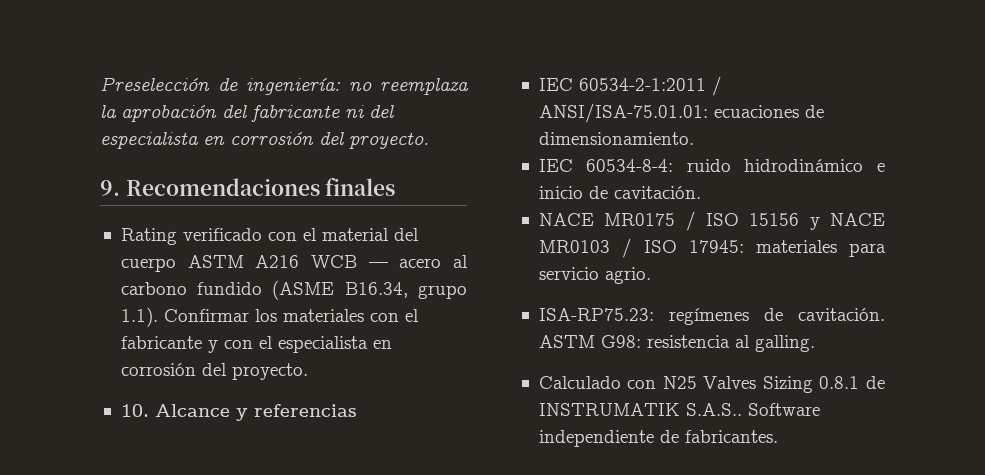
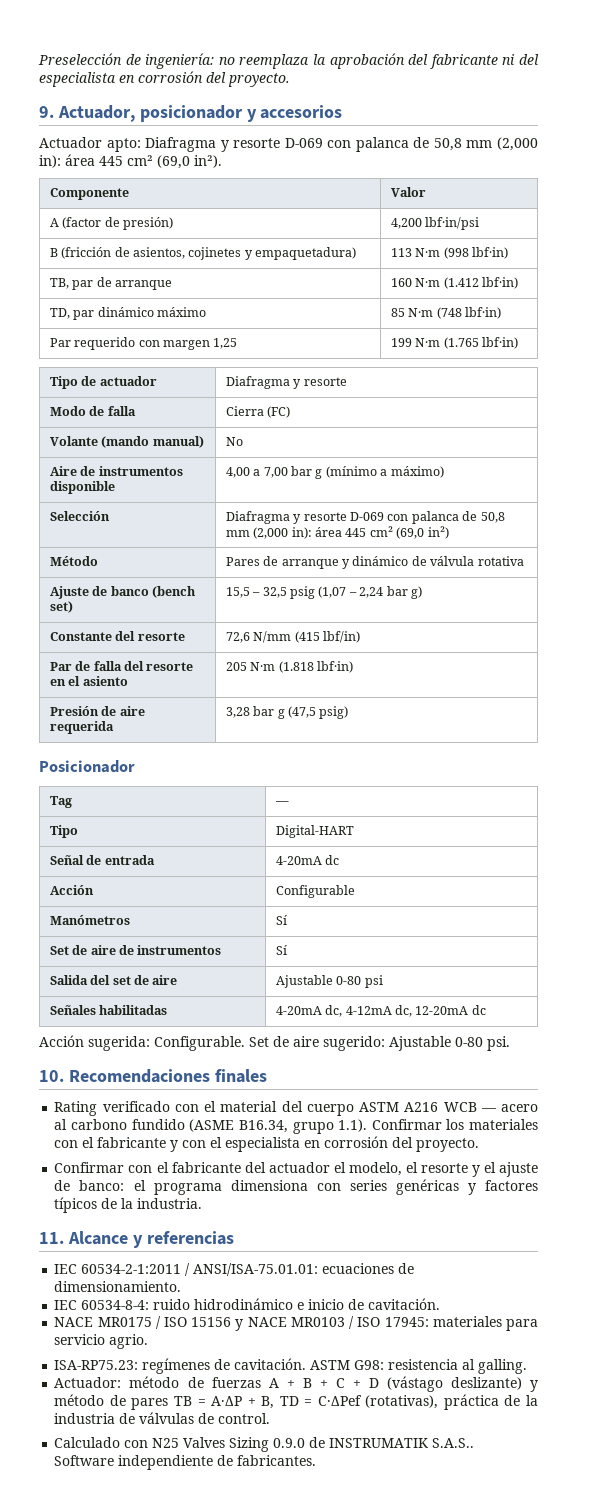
(120, 188) none -> [57,105,343,122] [39,137,538,152] [39,154,222,169] [49,188,129,200] [390,187,426,197] [49,217,174,230] [390,217,480,230] [49,247,357,260] [390,247,509,259] [49,277,173,290] [390,277,519,289] [49,307,207,320] [390,307,502,319] [49,337,238,350] [390,337,519,349] [49,376,157,389] [225,376,347,389] [49,406,136,416] [225,406,291,418] [49,436,204,448] [225,437,243,446] [49,466,183,476] [49,481,115,494] [225,466,444,479] [49,511,110,521] [225,511,505,524] [225,526,449,539] [49,556,98,566] [225,556,524,569] [49,586,197,599] [49,601,73,613] [225,586,422,599] [49,631,185,641] [225,631,361,643] [49,661,194,671] [49,676,128,686] [225,661,354,673] [49,706,145,716] [49,721,114,734] [225,706,349,719] [39,760,135,773] [49,796,72,808] [274,801,289,805] [49,825,78,838] [275,825,354,838] [49,855,155,865] [275,855,340,865] [49,885,94,895] [275,885,355,898] [49,915,130,925] [275,915,287,925] [49,945,222,955] [275,945,287,955] [49,975,178,985] [275,975,383,988] [49,1005,168,1015] [275,1005,486,1017] [39,1035,510,1051] [39,1070,64,1082] Actuador, posicionador y accesorios // Actuador apto: Diafragma y resorte D-069 con palanca de 50,8 mm (2,000 in): área 445 cm² (69,0 in²). // Componente | Valor // A (factor de presión) | 4,200 lbf·in/psi // B (fricción de asientos, cojinetes y empaquetadura) | 113 N·m (998 lbf·in) // TB, par de arranque | 160 N·m (1.412 lbf·in) // TD, par dinámico máximo | 85 N·m (748 lbf·in) // Par requerido con margen 1,25 | 199 N·m (1.765 lbf·in) // Tipo de actuador | Diafragma y resorte // Modo de falla | Cierra (FC) // Volante (mando manual) | No // Aire de instrumentos disponible | 4,00 a 7,00 bar g (mínimo a máximo) // Selección | Diafragma y resorte D-069 con palanca de 50,8 mm (2,000 in): área 445 cm² (69,0 in²) // Método | Pares de arranque y dinámico de válvula rotativa // Ajuste de banco (bench set) | 15,5 – 32,5 psig (1,07 – 2,24 bar g) // Constante del resorte | 72,6 N/mm (415 lbf/in) // Par de falla del resorte en el asiento | 205 N·m (1.818 lbf·in) // Presión de aire requerida | 3,28 bar g (47,5 psig) // Posicionador // Tag | — // Tipo | Digital-HART // Señal de entrada | 4-20mA dc // Acción | Configurable // Manómetros | Sí // Set de aire de instrumentos | Sí // Salida del set de aire | Ajustable 0-80 psi // Señales habilitadas | 4-20mA dc, 4-12mA dc, 12-20mA dc // Acción sugerida: Configurable. Set de aire sugerido: Ajustable 0-80 psi. // 10.
[120,404,149,417] 10. -> [54,1162,539,1177] [54,1179,538,1195] [54,1197,203,1213] [39,1232,64,1244] Confirmar con el fabricante del actuador el modelo, el resorte y el ajuste de banco: el programa dimensiona con series genéricas y factores típicos de la industria. // 11.
(815, 343) none -> [54,1376,539,1392] [54,1394,538,1410] [54,1412,271,1424] // Actuador: método de fuerzas A + B + C + D (vástago deslizante) y método de pares TB = A·ΔP + B, TD = C·ΔPef (rotativas), práctica de la industria de válvulas de control.
[819,376,860,389] 0.8.1 -> [273,1438,306,1448] 0.9.0

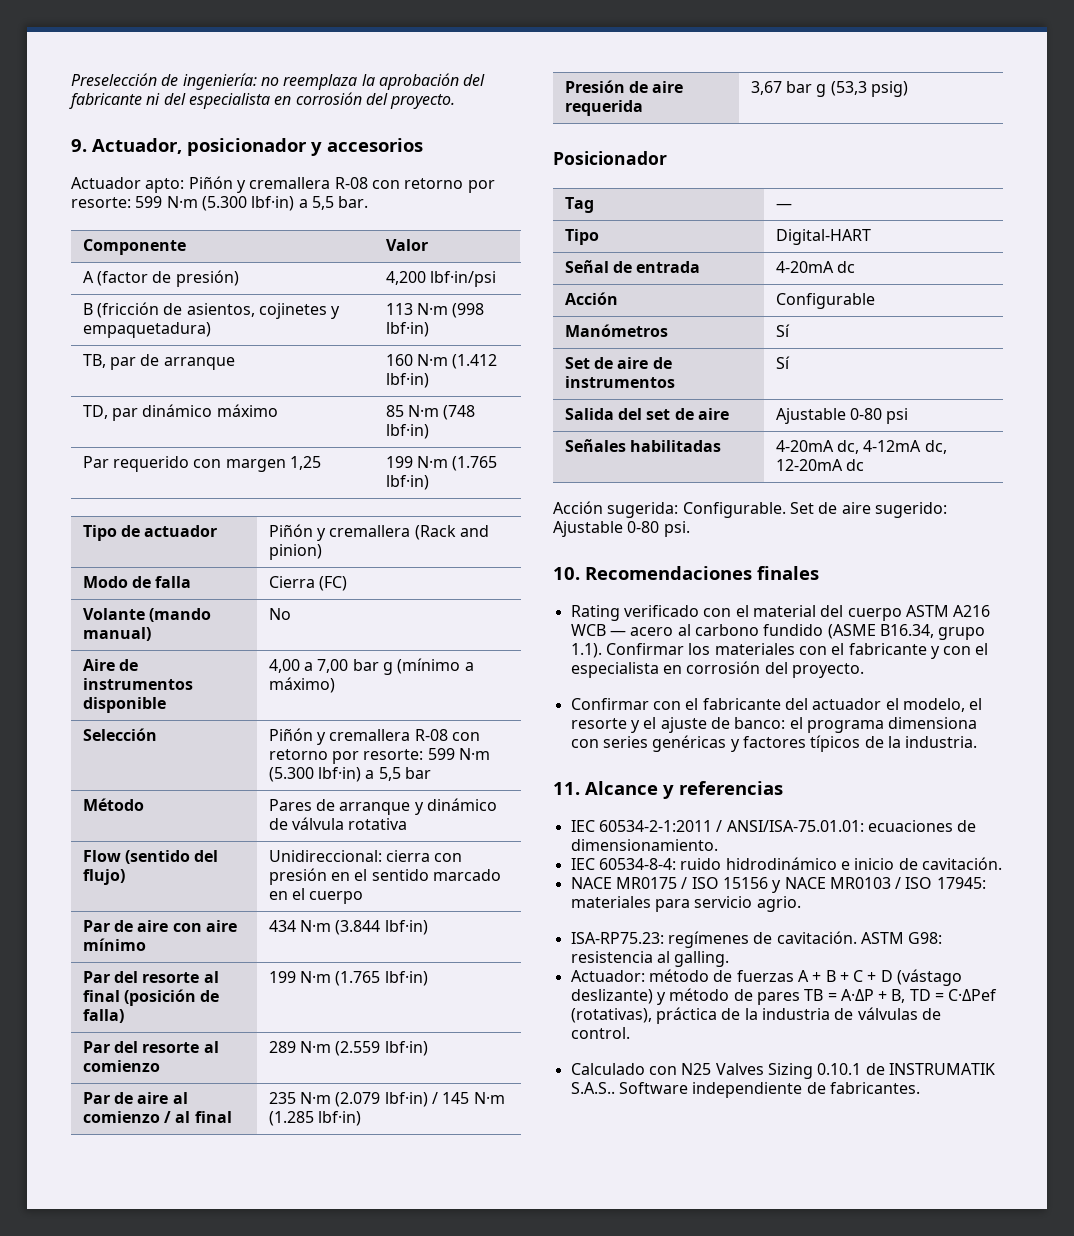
[145,137,538,152] [39,154,222,169] Diafragma y resorte D-069 con palanca de 50,8 mm (2,000 in): área 445 cm² (69,0 in²). -> [188,176,495,193] [71,196,369,211] Piñón y cremallera R-08 con retorno por resorte: 599 N·m (5.300 lbf·in) a 5,5 bar.
[225,376,347,389] Diafragma y resorte -> [268,524,490,541] [268,544,322,560] Piñón y cremallera (Rack and pinion)
[225,511,505,524] [225,526,449,539] Diafragma y resorte D-069 con palanca de 50,8 mm (2,000 in): área 445 cm² (69,0 in²) -> [268,728,481,745] [268,748,491,764] [268,767,432,782] Piñón y cremallera R-08 con retorno por resorte: 599 N·m (5.300 lbf·in) a 5,5 bar
[49,586,197,599] [49,601,73,613] [225,586,422,599] [49,631,185,641] [225,631,361,643] [49,661,194,671] [49,676,128,686] [225,661,314,673] Ajuste de banco (bench set) | 15,5 – 32,5 psig (1,07 – 2,24 bar g) // Constante del resorte | 72,6 N/mm (415 lbf/in) // Par de falla del resorte en el asiento | 205 N·m (1.818 -> [82,850,219,864] [82,869,125,885] [268,850,463,862] [268,868,502,885] [268,888,364,904] [82,920,238,932] [82,938,146,951] [268,920,428,935] [82,971,219,983] [82,989,220,1006] [82,1009,124,1023] [268,971,428,986] [82,1041,219,1053] [82,1060,160,1072] [268,1041,428,1056] [82,1092,188,1104] [82,1111,232,1123] [268,1092,505,1107] [268,1111,314,1126] Flow (sentido del flujo) | Unidireccional: cierra con presión en el sentido marcado en el cuerpo // Par de aire con aire mínimo | 434 N·m (3.844 lbf·in) // Par del resorte al final (posición de falla) | 199 N·m (1.765 lbf·in) // Par del resorte al comienzo | 289 N·m (2.559 lbf·in) // Par de aire al comienzo / al final | 235 N·m (2.079 lbf·in) / 145 N·m (1.285
[225,706,317,719] 3,28 bar g (47,5 -> [750,81,867,97] 3,67 bar g (53,3
[273,1438,306,1448] 0.9.0 -> [817,1063,862,1075] 0.10.1

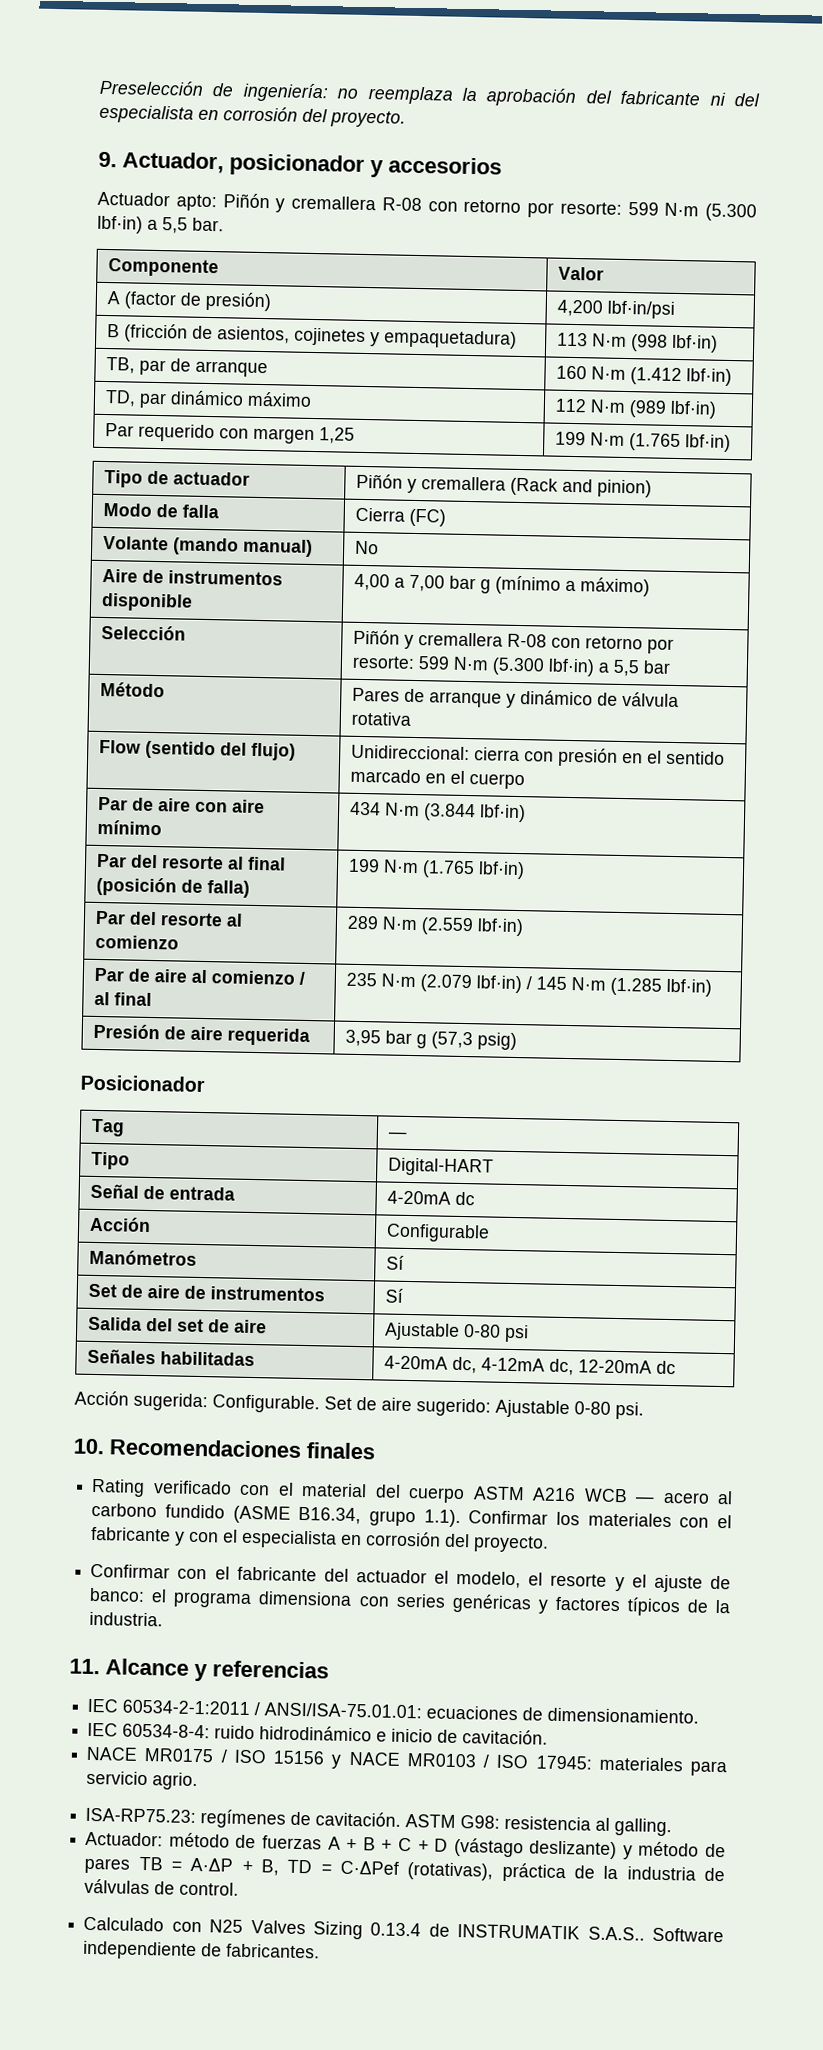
[385,405,476,420] 85 N·m (748 -> [554,398,667,418] 112 N·m (989
[750,81,867,97] 3,67 bar g (53,3 -> [344,1029,473,1050] 3,95 bar g (57,3
[817,1063,862,1075] 0.10.1 -> [370,1922,422,1937] 0.13.4

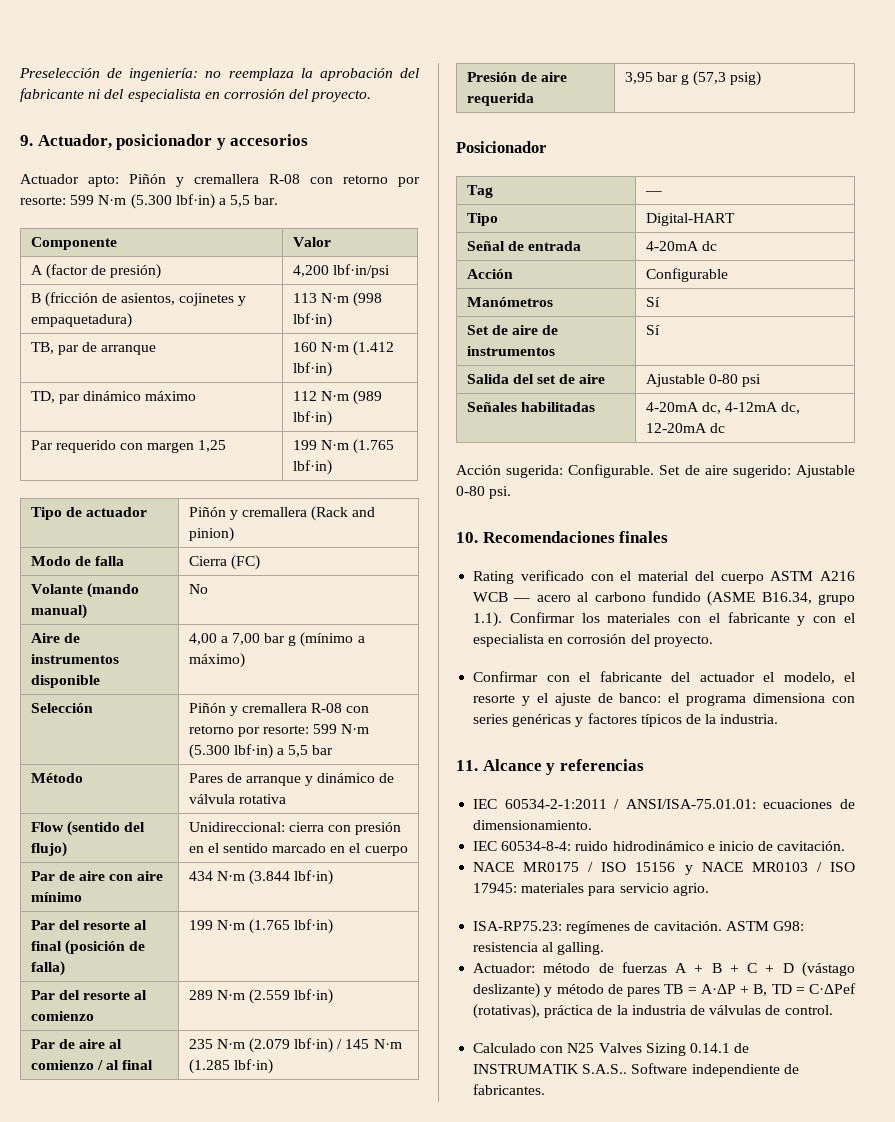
[370,1922,422,1937] 0.13.4 -> [689,1043,730,1053] 0.14.1

